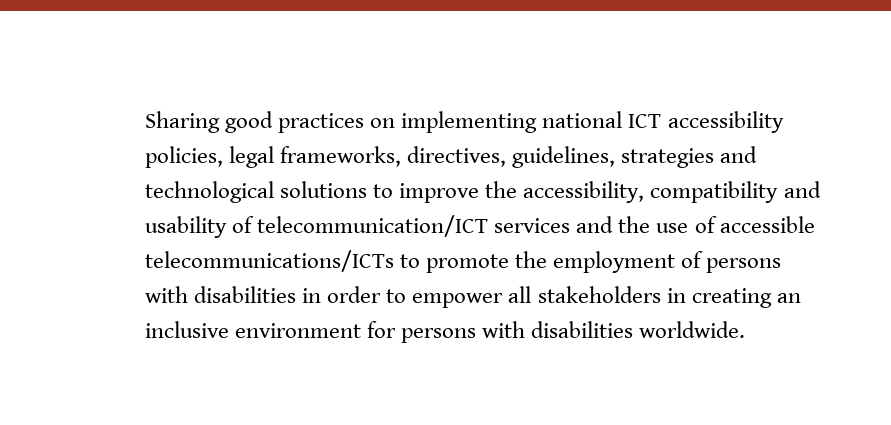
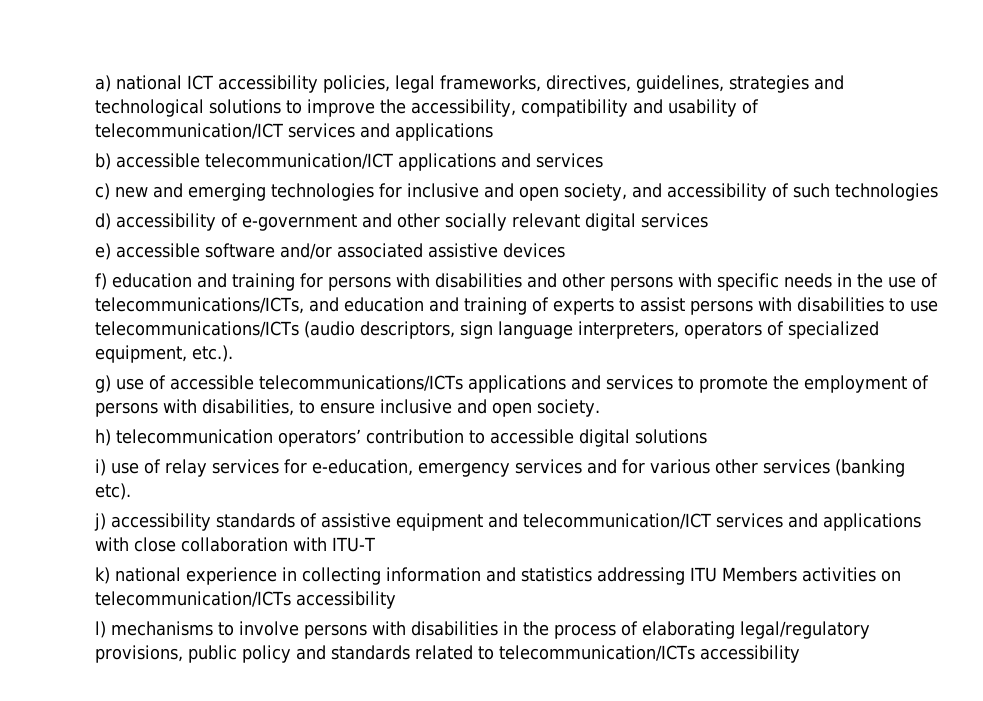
[145,111,538,133] Sharing good practices on implementing -> [94,75,111,92] a)
[618,216,815,233] [145,250,395,272] the use of accessible telecommunications/ICTs -> [394,123,493,141] [94,153,603,171] [94,183,938,201] [94,213,708,231] [94,243,565,260] [94,273,938,291] [94,297,938,315] [94,321,879,339] [94,345,233,363] [94,375,673,393] applications // b) accessible telecommunication/ICT applications and services // c) new and emerging technologies for inclusive and open society, and accessibility of such technologies // d) аccessibility of e-government and other socially relevant digital services // e) accessible software and/or associated assistive devices // f) education and training for persons with disabilities and other persons with specific needs in the use of telecommunications/ICTs, and education and training of experts to assist persons with disabilities to use telecommunications/ICTs (audio descriptors, sign language interpreters, operators of specialized equipment, etc.). // g) use of accessible telecommunications/ICTs applications and services
[194,286,801,308] [145,321,746,343] disabilities in order to empower all stakeholders in creating an inclusive environment for persons with disabilities worldwide. -> [201,399,600,417] [94,429,707,447] [94,459,905,477] [94,483,131,500] [93,513,921,531] [94,537,375,552] [94,567,901,585] [94,591,396,609] [94,621,870,639] [94,645,800,663] disabilities, to ensure inclusive and open society. // h) telecommunication operators’ contribution to accessible digital solutions // i) use of relay services for e-education, emergency services and for various other services (banking etc). // j) accessibility standards of assistive equipment and telecommunication/ICT services and applications with close collaboration with ITU-T // k) national experience in collecting information and statistics addressing ITU Members activities on telecommunication/ICTs accessibility // l) mechanisms to involve persons with disabilities in the process of elaborating legal/regulatory provisions, public policy and standards related to telecommunication/ICTs accessibility

